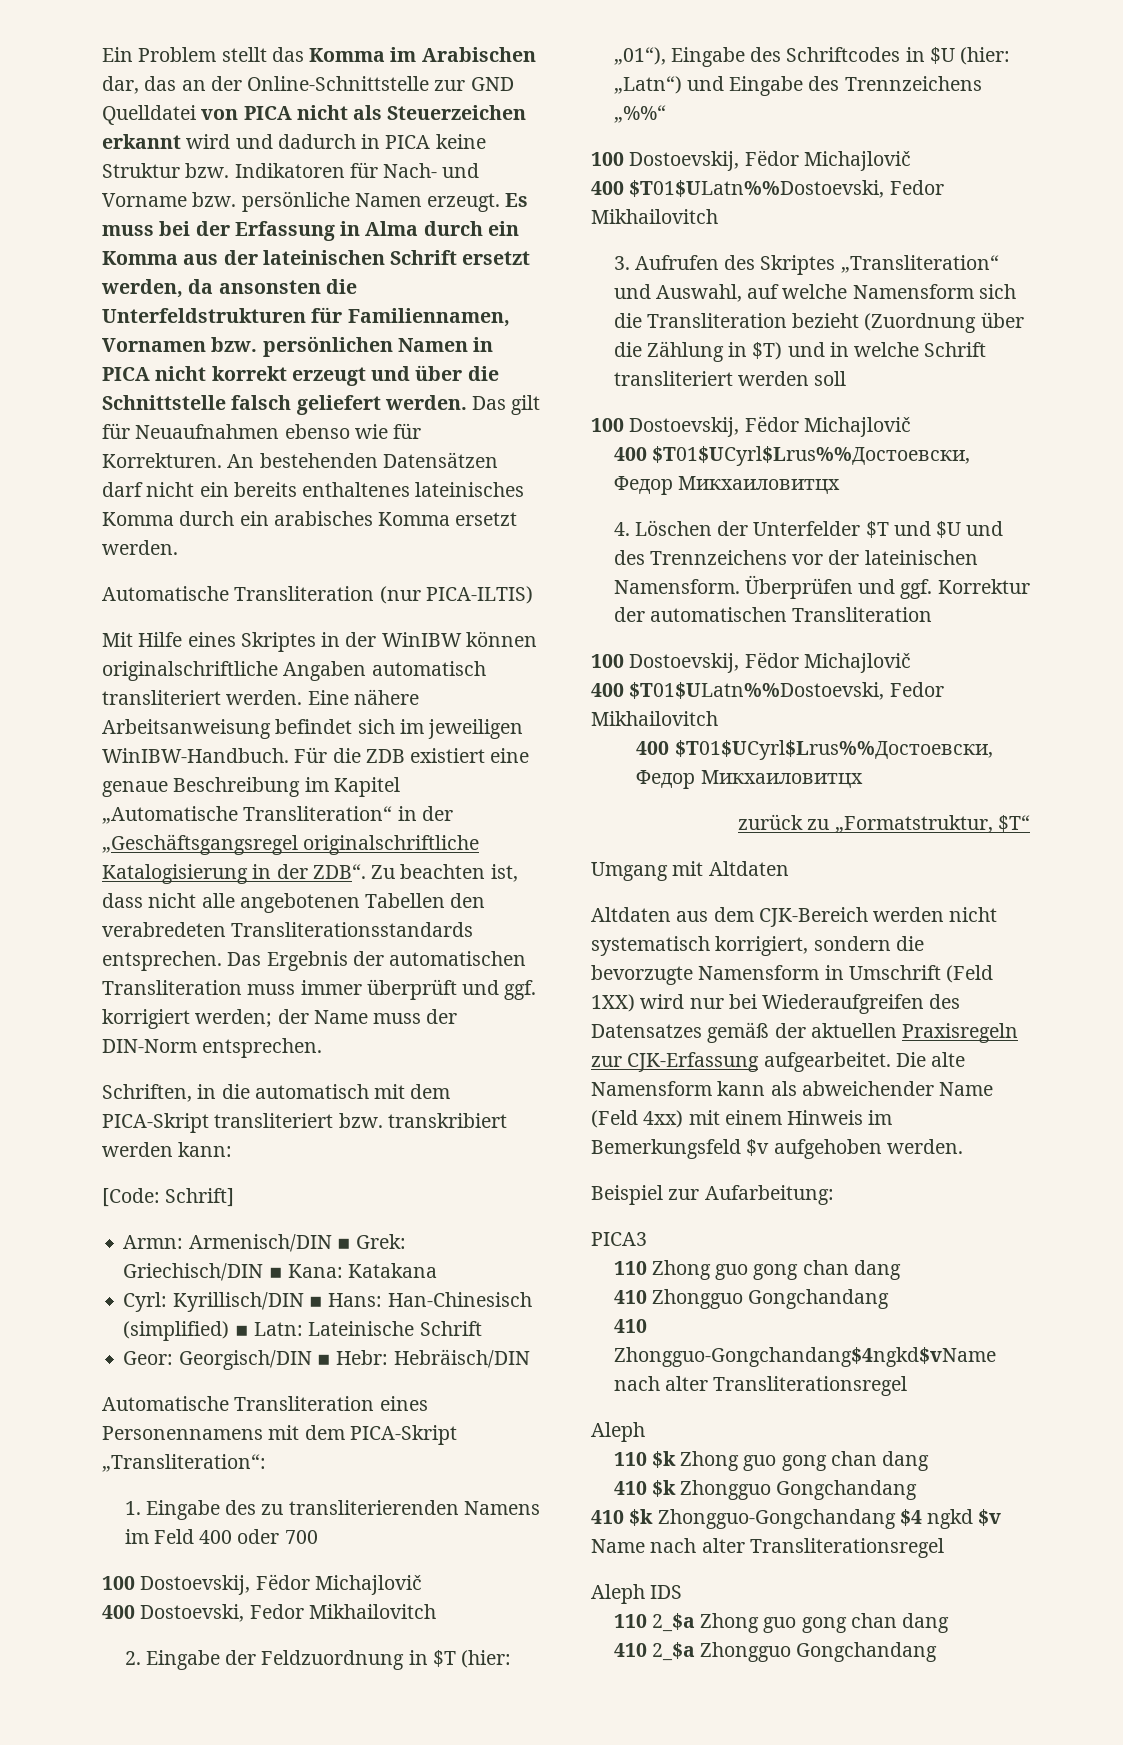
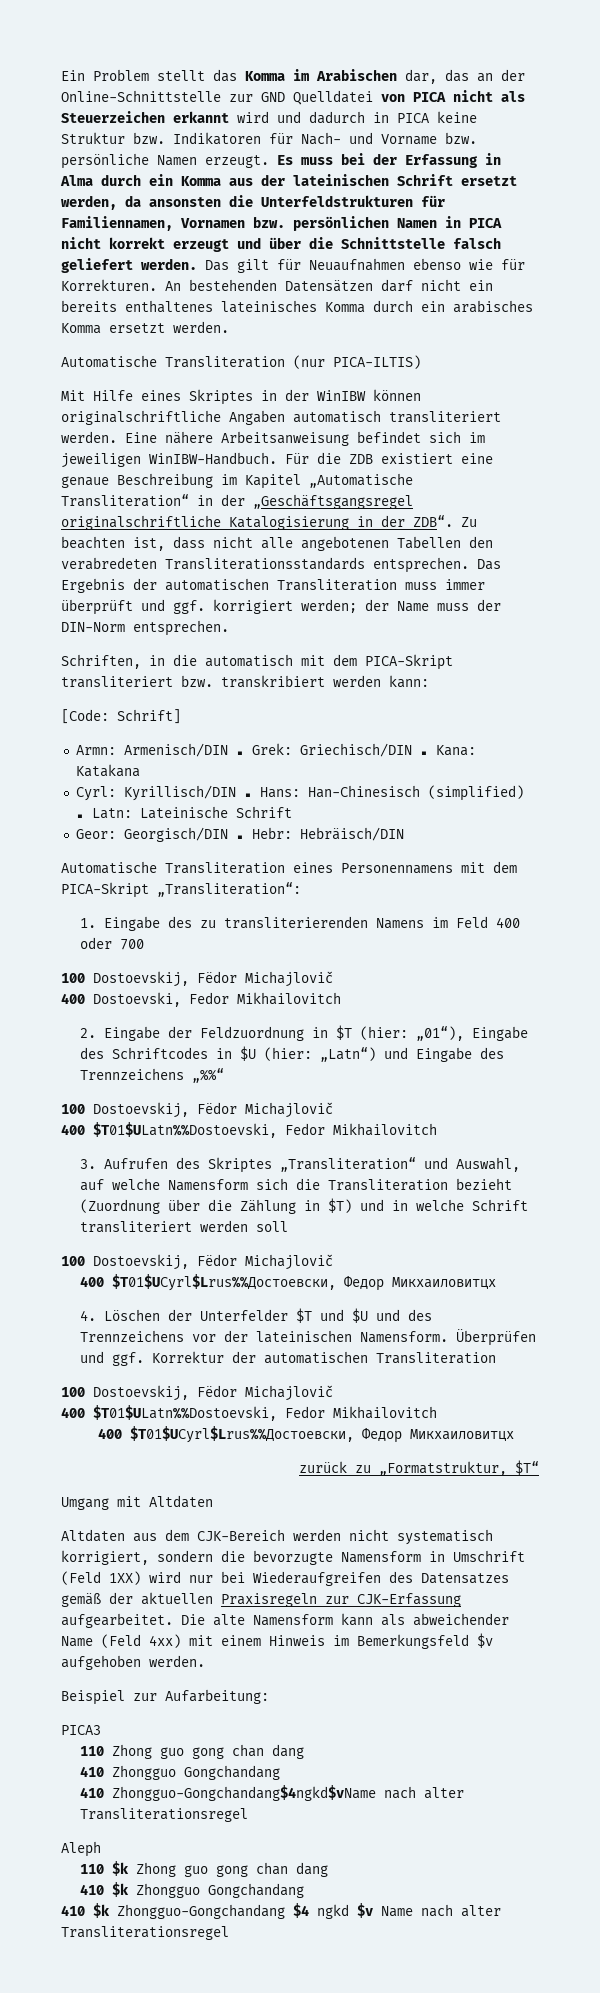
[591,1584,683,1604] [613,1613,950,1633] [613,1642,938,1662] // Aleph IDS // 110 2_$a Zhong guo gong chan dang // 410 2_$a Zhongguo Gongchandang -> (229, 1933) none

